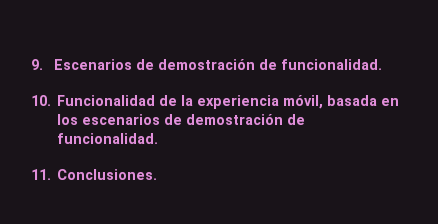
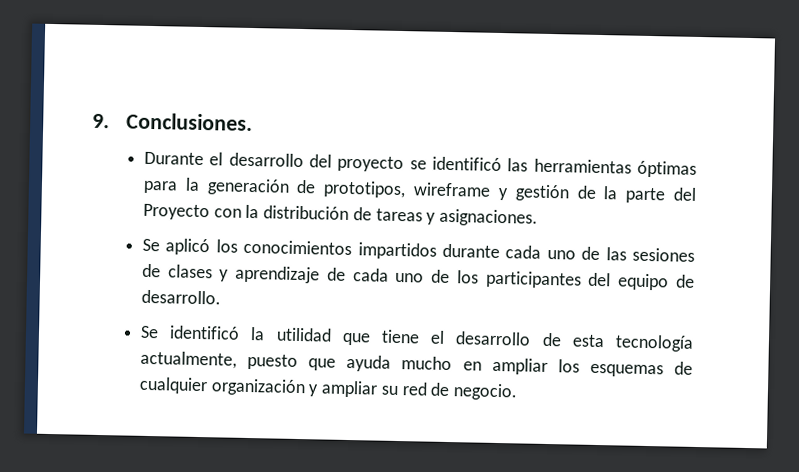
[54,59,383,70] [31,95,400,109] [57,114,306,125] [57,133,159,144] [31,169,158,180] Escenarios de demostración de funcionalidad. // 10. Funcionalidad de la experiencia móvil, basada en los escenarios de demostración de funcionalidad. // 11. Conclusiones. -> [125,112,253,132] [143,151,698,178] [142,177,698,204] [142,203,538,227] [141,238,696,262] [141,263,695,291] [140,289,221,305] [139,325,694,352] [139,350,693,378] [138,376,518,401] Conclusiones. // Durante el desarrollo del proyecto se identificó las herramientas óptimas para la generación de prototipos, wireframe y gestión de la parte del Proyecto con la distribución de tareas y asignaciones. // Se aplicó los conocimientos impartidos durante cada uno de las sesiones de clases y aprendizaje de cada uno de los participantes del equipo de desarrollo. // Se identificó la utilidad que tiene el desarrollo de esta tecnología actualmente, puesto que ayuda mucho en ampliar los esquemas de cualquier organización y ampliar su red de negocio.

